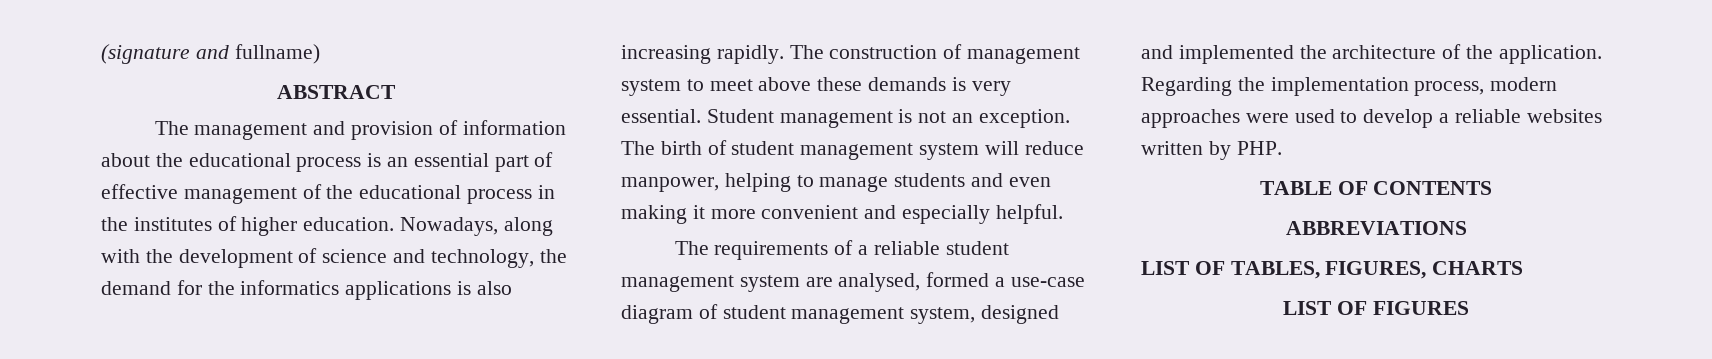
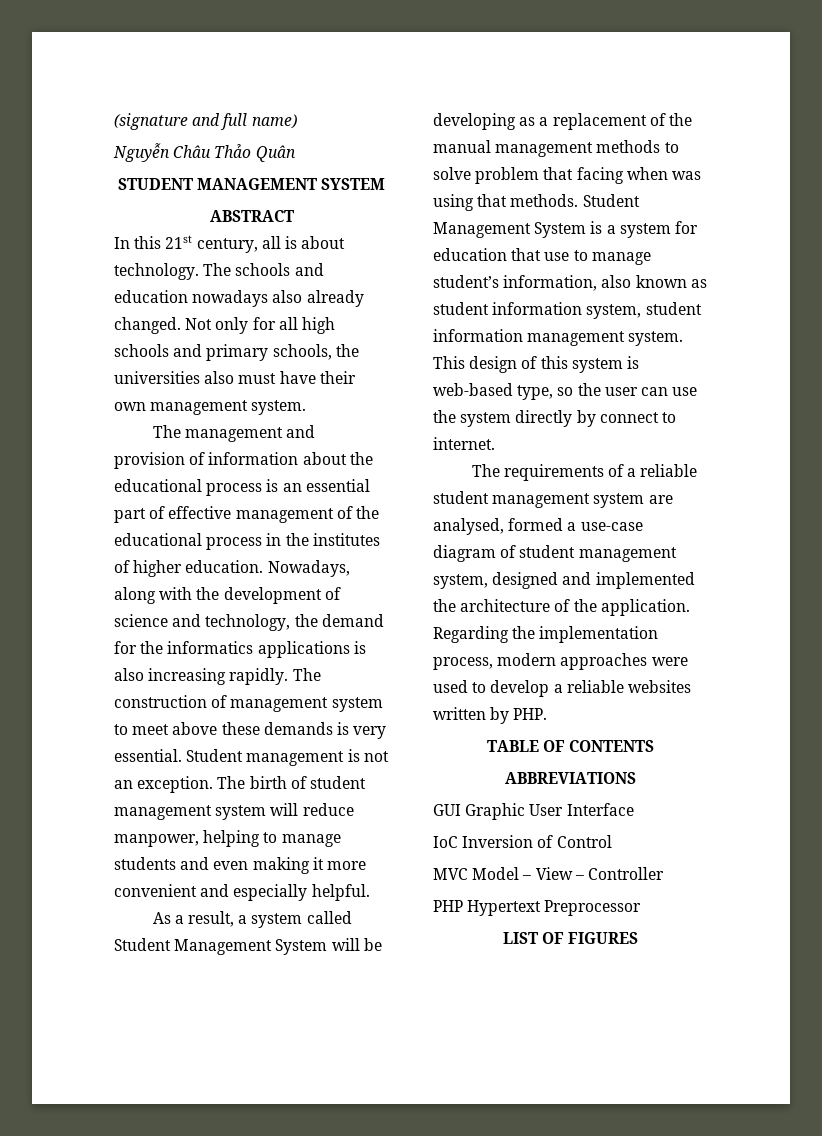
[234,44,320,64] [277,85,396,99] fullname) // ABSTRACT -> [220,113,297,130] [113,143,296,162] [117,178,386,190] [209,210,294,222] [114,235,346,253] [114,263,324,280] [114,290,364,307] [114,317,335,334] [114,344,359,361] [114,371,356,384] [114,400,307,415] full name) // Nguyễn Châu Thảo Quân // STUDENT MANAGEMENT SYSTEM // ABSTRACT // In this 21st century, all is about technology. The schools and education nowadays also already changed. Not only for all high schools and primary schools, the universities also must have their own management system.
(1063, 214) none -> [152,911,352,928] [114,938,382,955] [433,113,692,130] [433,140,679,157] [433,167,701,184] [433,194,640,211] [433,221,698,238] [433,248,651,265] [433,275,707,291] [433,302,702,319] [433,329,684,346] [433,356,639,373] [433,383,698,400] [433,410,676,427] [433,437,495,450] // As a result, a system called Student Management System will be developing as a replacement of the manual management methods to solve problem that facing when was using that methods. Student Management System is a system for education that use to manage student’s information, also known as student information system, student information management system. This design of this system is web-based type, so the user can use the system directly by connect to internet.
[1141,261,1524,279] LIST OF TABLES, FIGURES, CHARTS -> [433,803,634,820] [433,835,612,848] [433,867,664,880] [433,900,642,916] GUI Graphic User Interface // IoC Inversion of Control // MVC Model – View – Controller // PHP Hypertext Preprocessor

